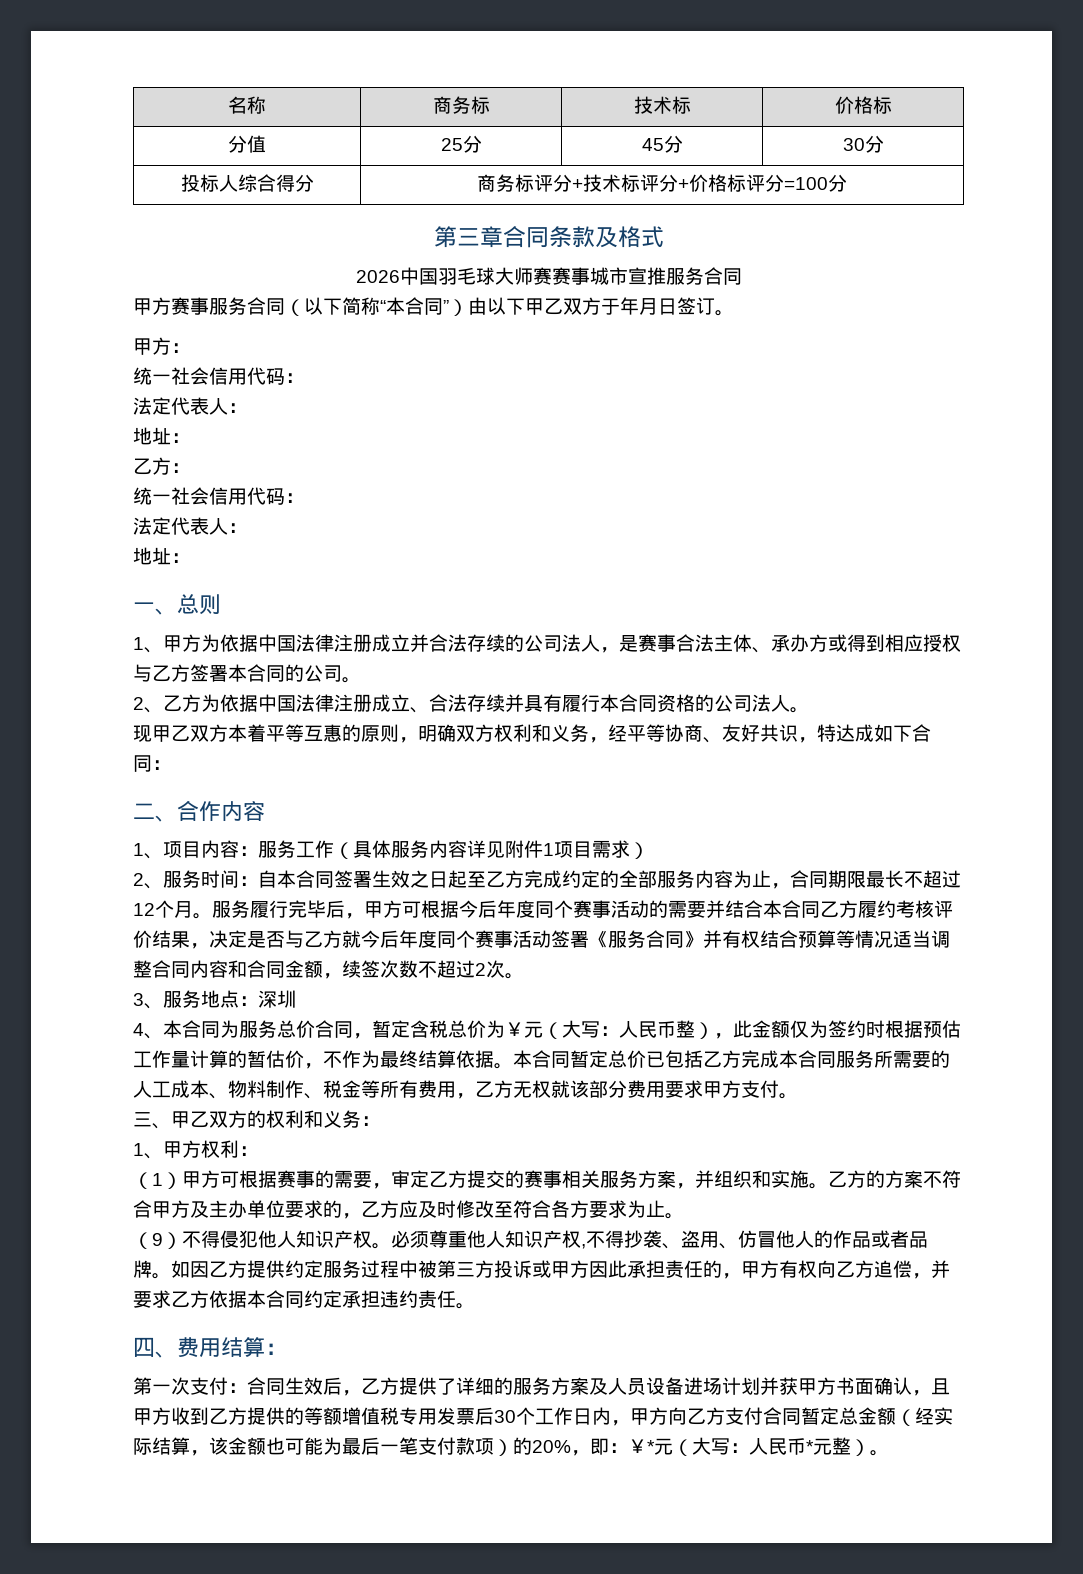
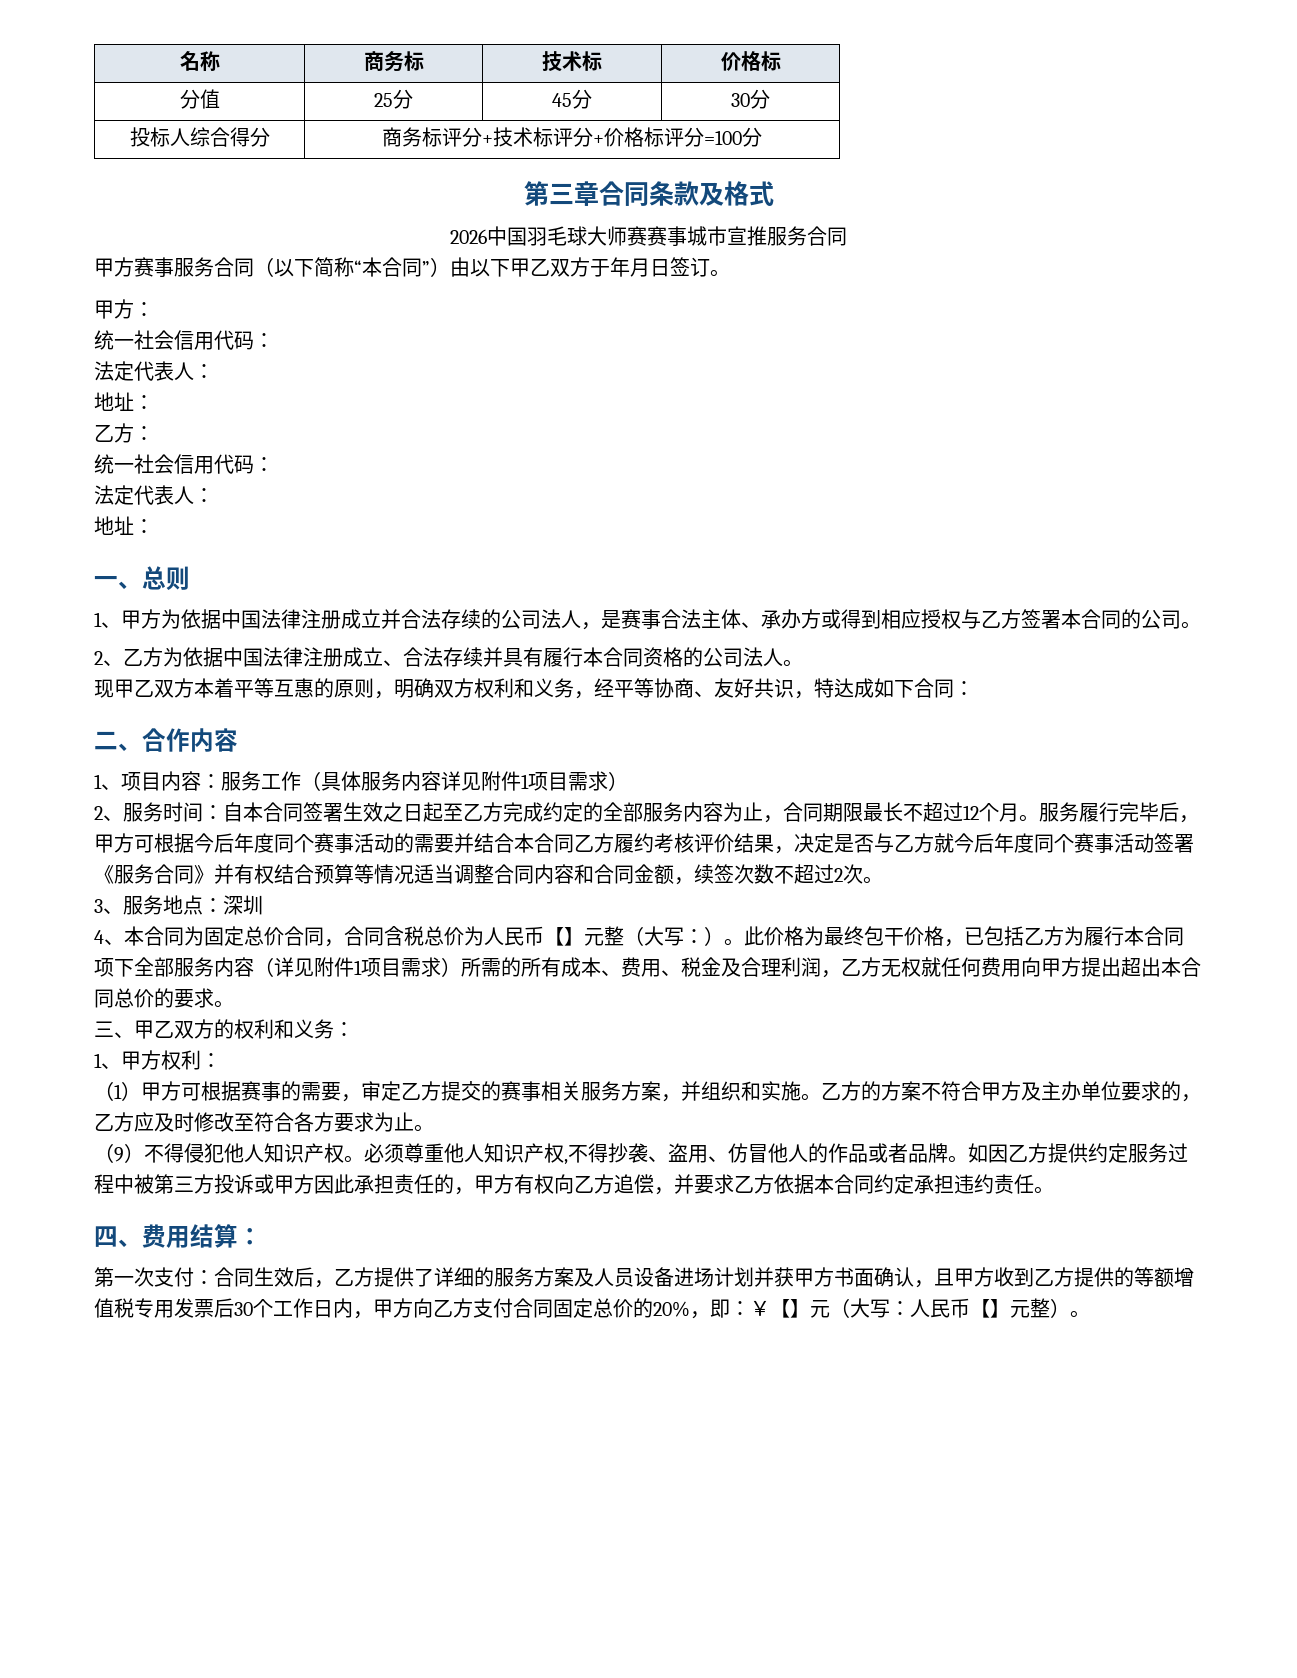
[239,1020,277,1038] 服务 -> [204,926,244,946] 固定
[372,1020,410,1038] 暂定 -> [344,926,384,946] 合同
[505,1020,961,1039] [133,1050,950,1069] [133,1080,779,1099] ￥元（大写：人民币整），此金额仅为签约时根据预估工作量计算的暂估价，不作为最终结算依据。本合同暂定总价已包括乙方完成本合同服务所需要的人工成本、物料制作、税金等所有费用，乙方无权就该部分费用要求甲方支付 -> [484,926,1184,947] [94,957,1201,978] [94,988,214,1008] 人民币【】元整（大写：）。此价格为最终包干价格，已包括乙方为履行本合同项下全部服务内容（详见附件1项目需求）所需的所有成本、费用、税金及合理利润，乙方无权就任何费用向甲方提出超出本合同总价的要求
[801,1407,953,1426] [133,1437,513,1456] 暂定总金额（经实际结算，该金额也可能为最后一笔支付款项） -> [553,1298,633,1318] 固定总价
[647,1437,814,1456] *元（大写：人民币* -> [770,1298,1010,1318] 【】元（大写：人民币【】

